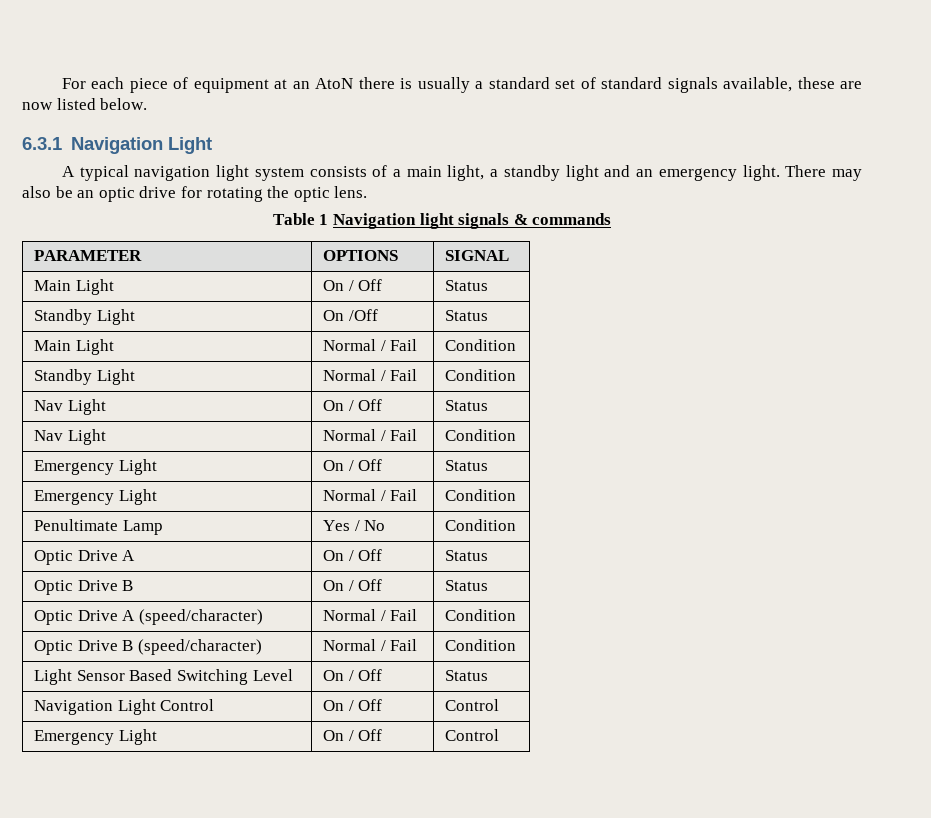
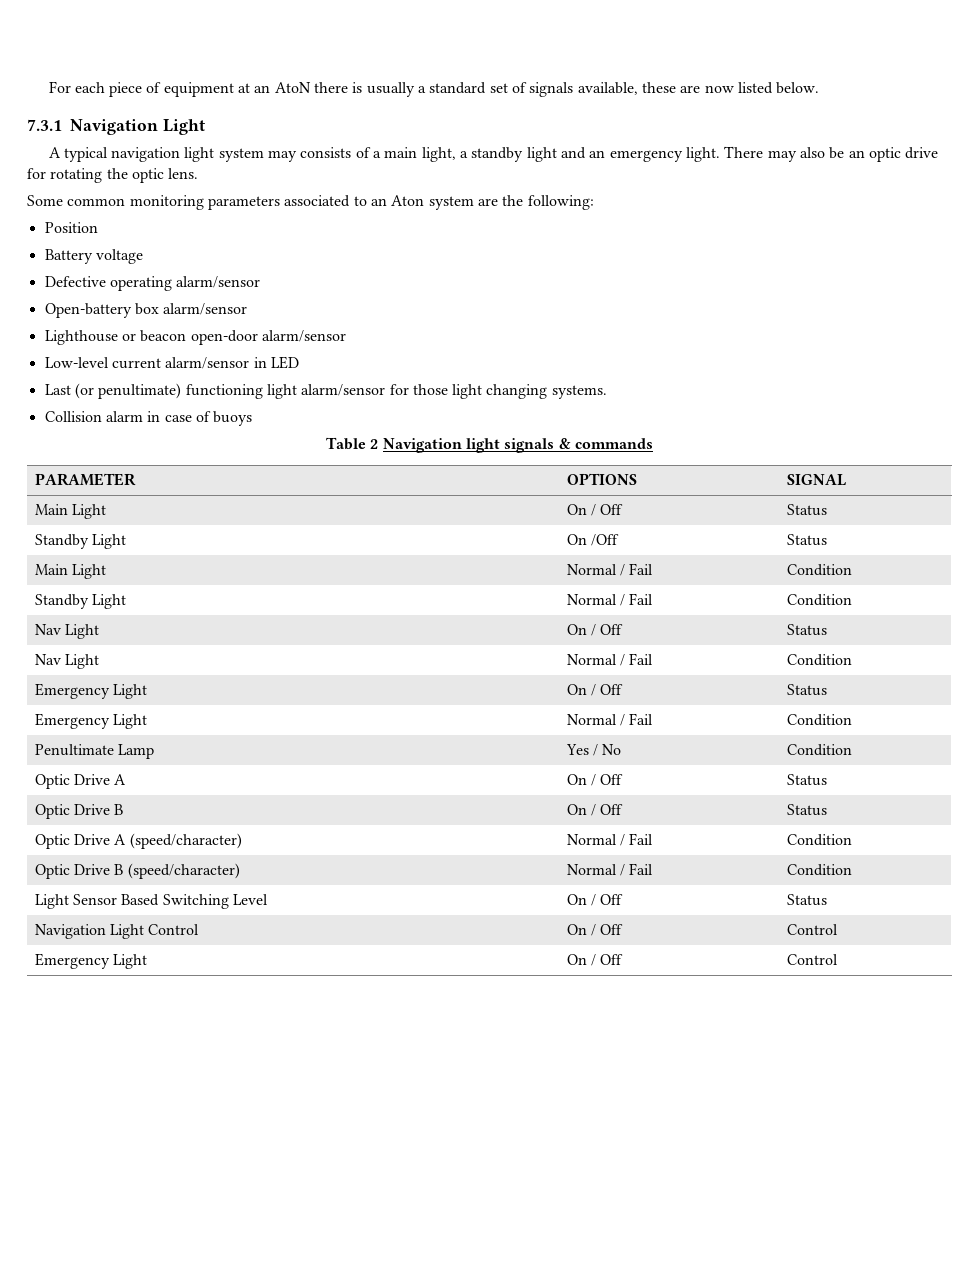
[601,77,663,89] standard -> (528, 87) none
[22,137,62,150] 6.3.1 -> [27,119,62,131] 7.3.1
(304, 174) none -> [268,150,298,162] may
(368, 192) none -> [27,195,594,210] [44,222,98,233] [44,249,143,264] [44,276,261,291] [44,303,248,318] [44,330,346,345] [44,356,299,369] [44,383,607,399] [44,411,253,426] // Some common monitoring parameters associated to an Aton system are the following: // Position // Battery voltage // Defective operating alarm/sensor // Open-battery box alarm/sensor // Lighthouse or beacon open-door alarm/sensor // Low-level current alarm/sensor in LED // Last (or penultimate) functioning light alarm/sensor for those light changing systems. // Collision alarm in case of buoys
[319,214,329,225] 1 -> [370,439,379,449] 2

